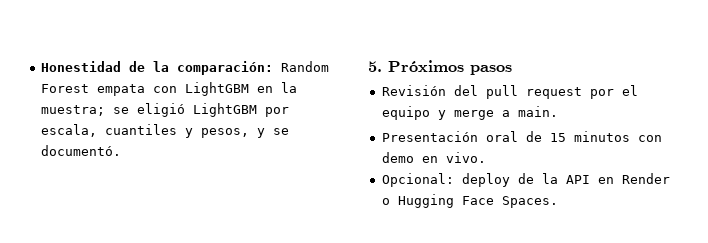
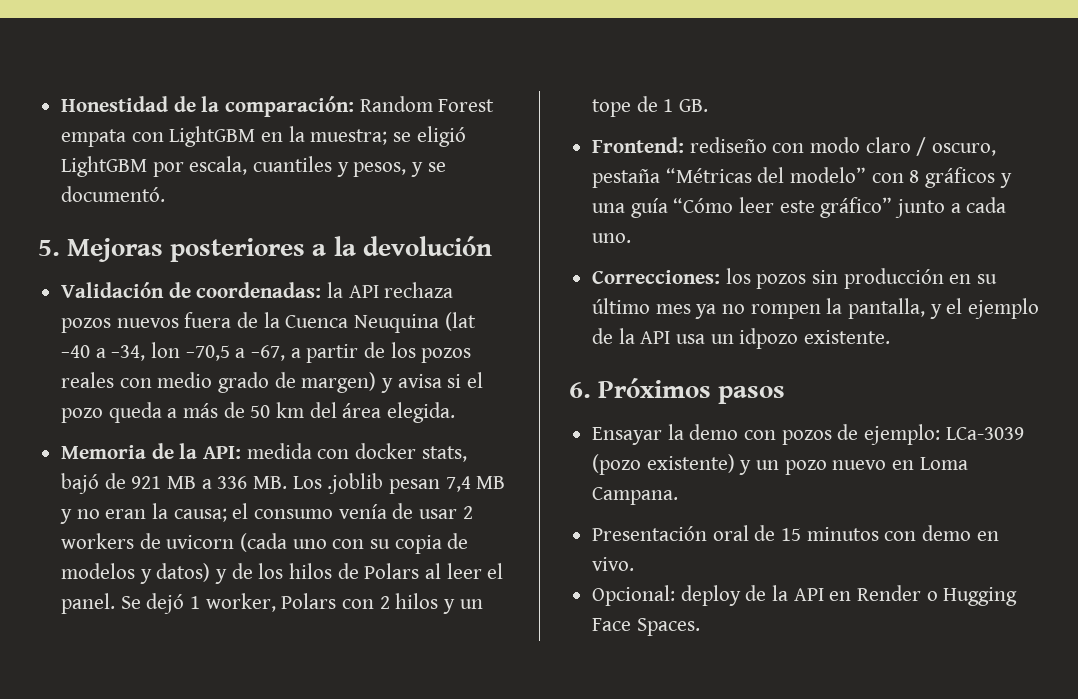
[388,60,512,75] [381,85,638,99] [381,106,558,120] Próximos pasos // Revisión del pull request por el equipo y merge a main. -> [67,236,492,262] [61,282,454,298] [61,312,476,333] [61,342,472,363] [61,372,484,393] [61,402,456,423] [61,443,467,462] [61,473,506,494] [60,503,473,524] [61,533,469,554] [61,563,504,584] [61,593,483,614] [592,96,709,117] [592,137,997,156] [592,167,1012,188] [592,197,1007,218] [592,233,632,243] [592,268,998,289] [592,298,1040,319] [592,328,891,349] [569,378,786,404] [592,424,1024,445] [592,454,968,475] [592,487,679,505] Mejoras posteriores a la devolución // Validación de coordenadas: la API rechaza pozos nuevos fuera de la Cuenca Neuquina (lat −40 a −34, lon −70,5 a −67, a partir de los pozos reales con medio grado de margen) y avisa si el pozo queda a más de 50 km del área elegida. // Memoria de la API: medida con docker stats, bajó de 921 MB a 336 MB. Los .joblib pesan 7,4 MB y no eran la causa; el consumo venía de usar 2 workers de uvicorn (cada uno con su copia de modelos y datos) y de los hilos de Polars al leer el panel. Se dejó 1 worker, Polars con 2 hilos y un tope de 1 GB. // Frontend: rediseño con modo claro / oscuro, pestaña “Métricas del modelo” con 8 gráficos y una guía “Cómo leer este gráfico” junto a cada uno. // Correcciones: los pozos sin producción en su último mes ya no rompen la pantalla, y el ejemplo de la API usa un idpozo existente. // 6. Próximos pasos // Ensayar la demo con pozos de ejemplo: LCa-3039 (pozo existente) y un pozo nuevo en Loma Campana.

